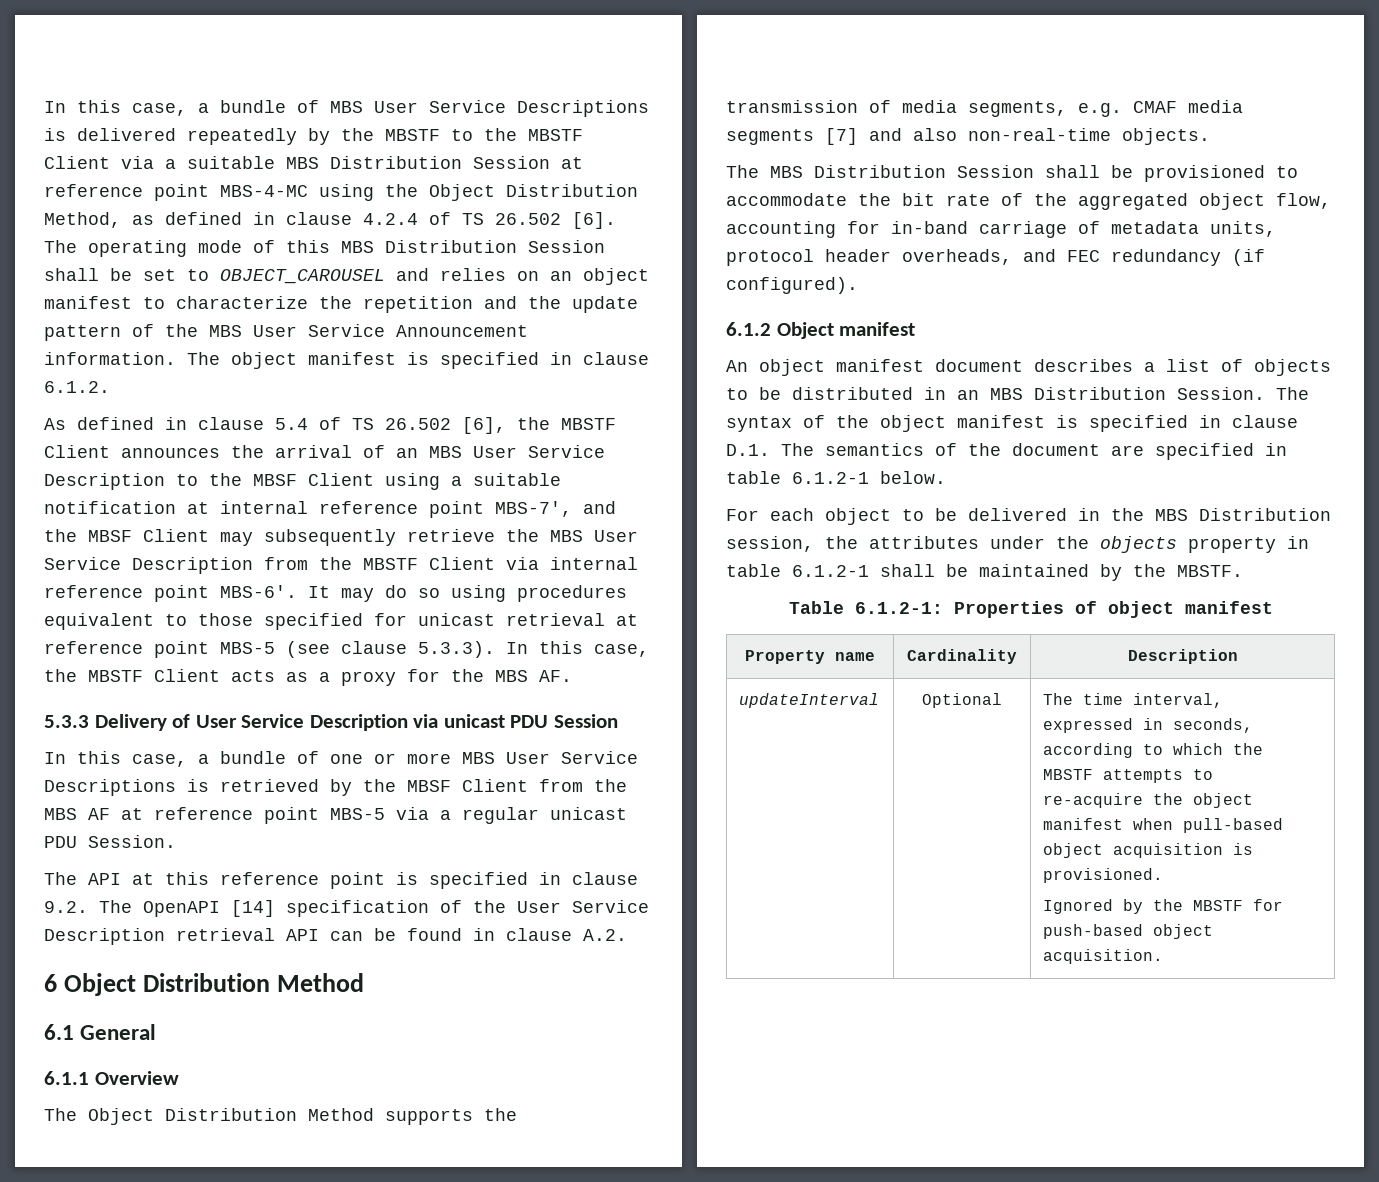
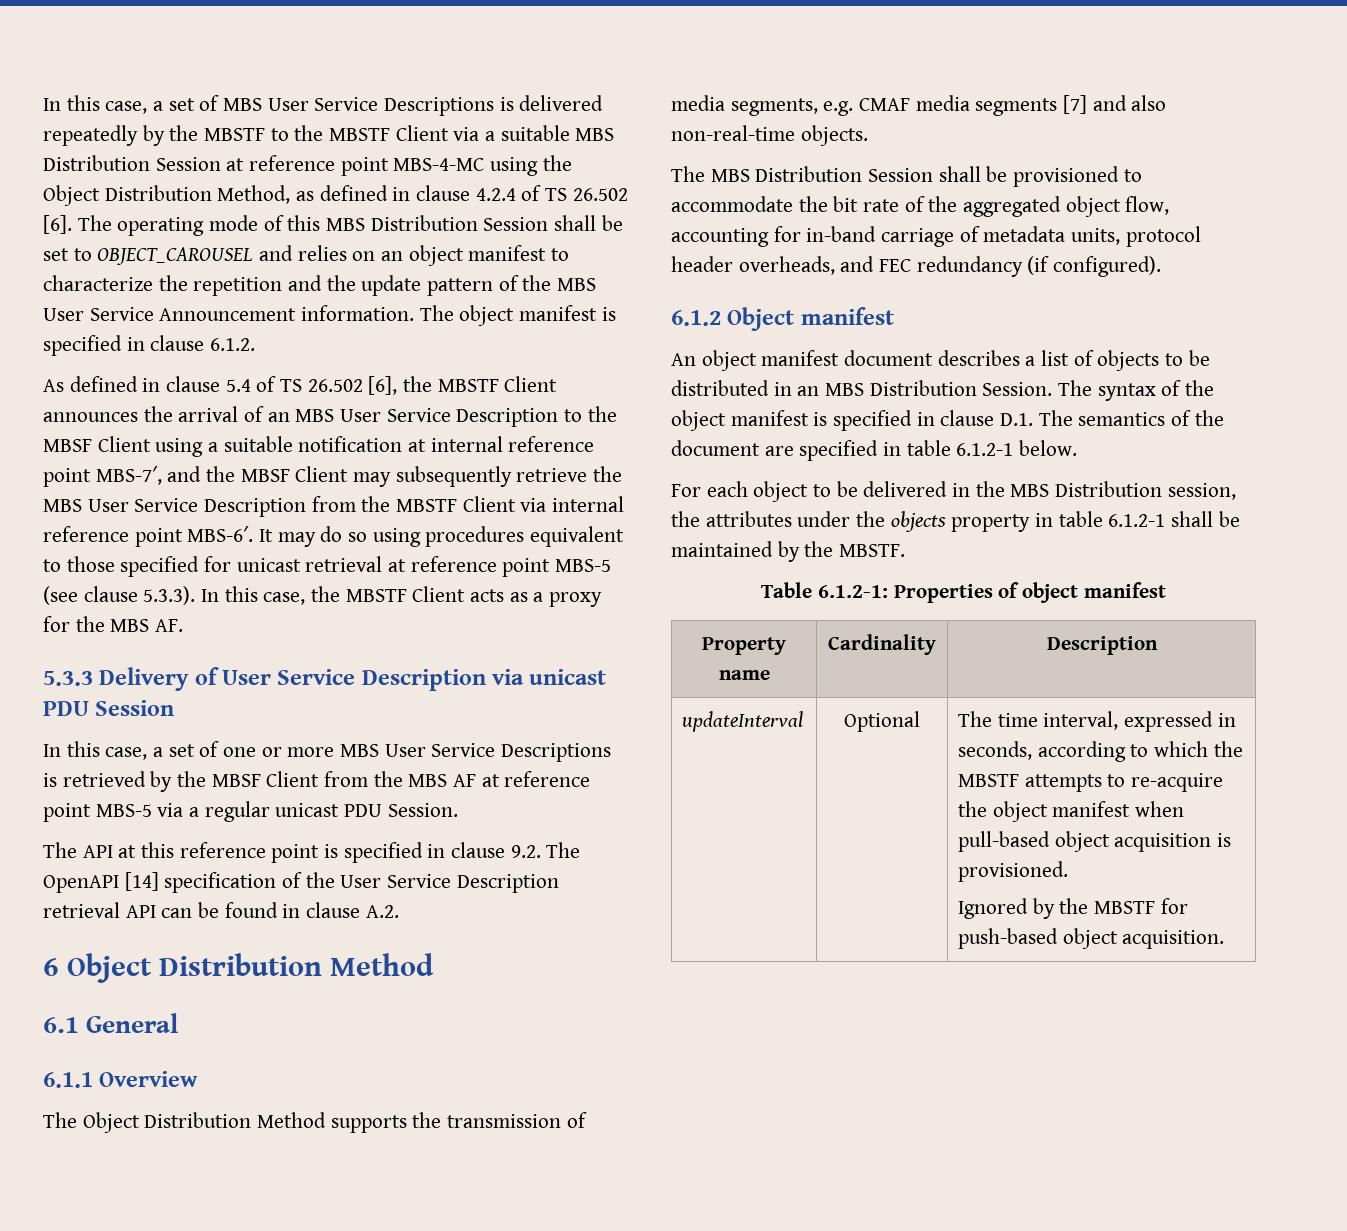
[44,100,286,116] In this case, a bundle -> [43,95,195,114] In this case, a set
[220,751,286,764] bundle -> [168,744,195,757] set

